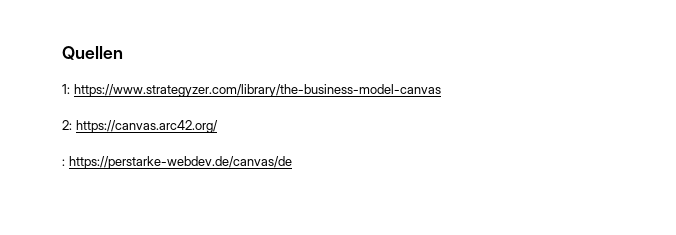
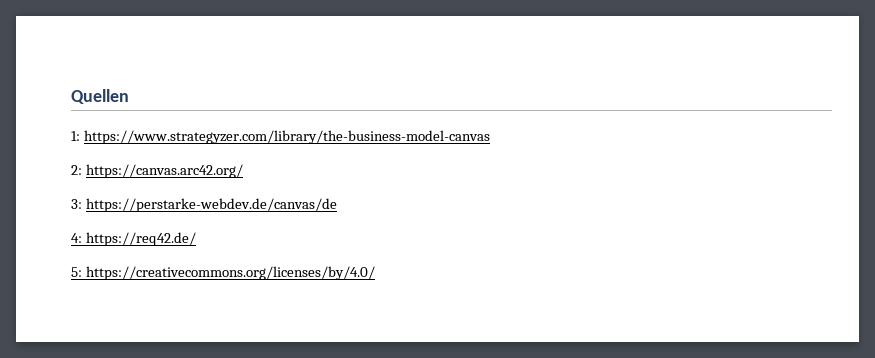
[62,159,65,166] : -> [71,199,82,209] 3:
(292, 162) none -> [71,232,196,246] [71,266,375,280] // 4: https://req42.de/ // 5: https://creativecommons.org/licenses/by/4.0/

